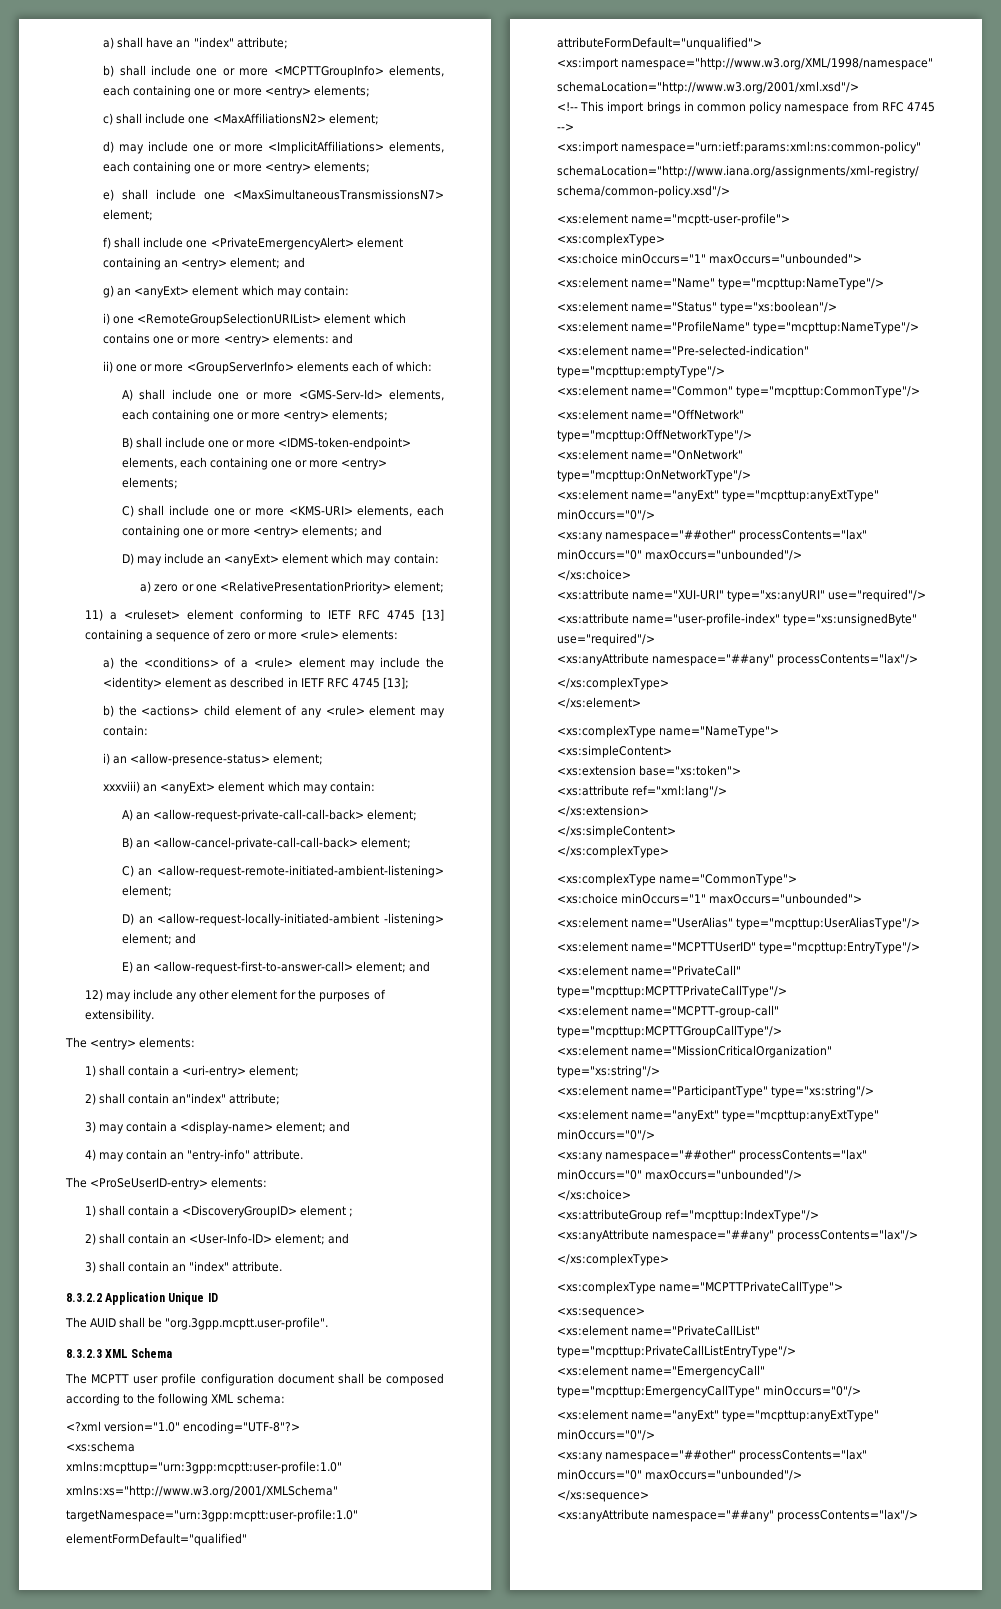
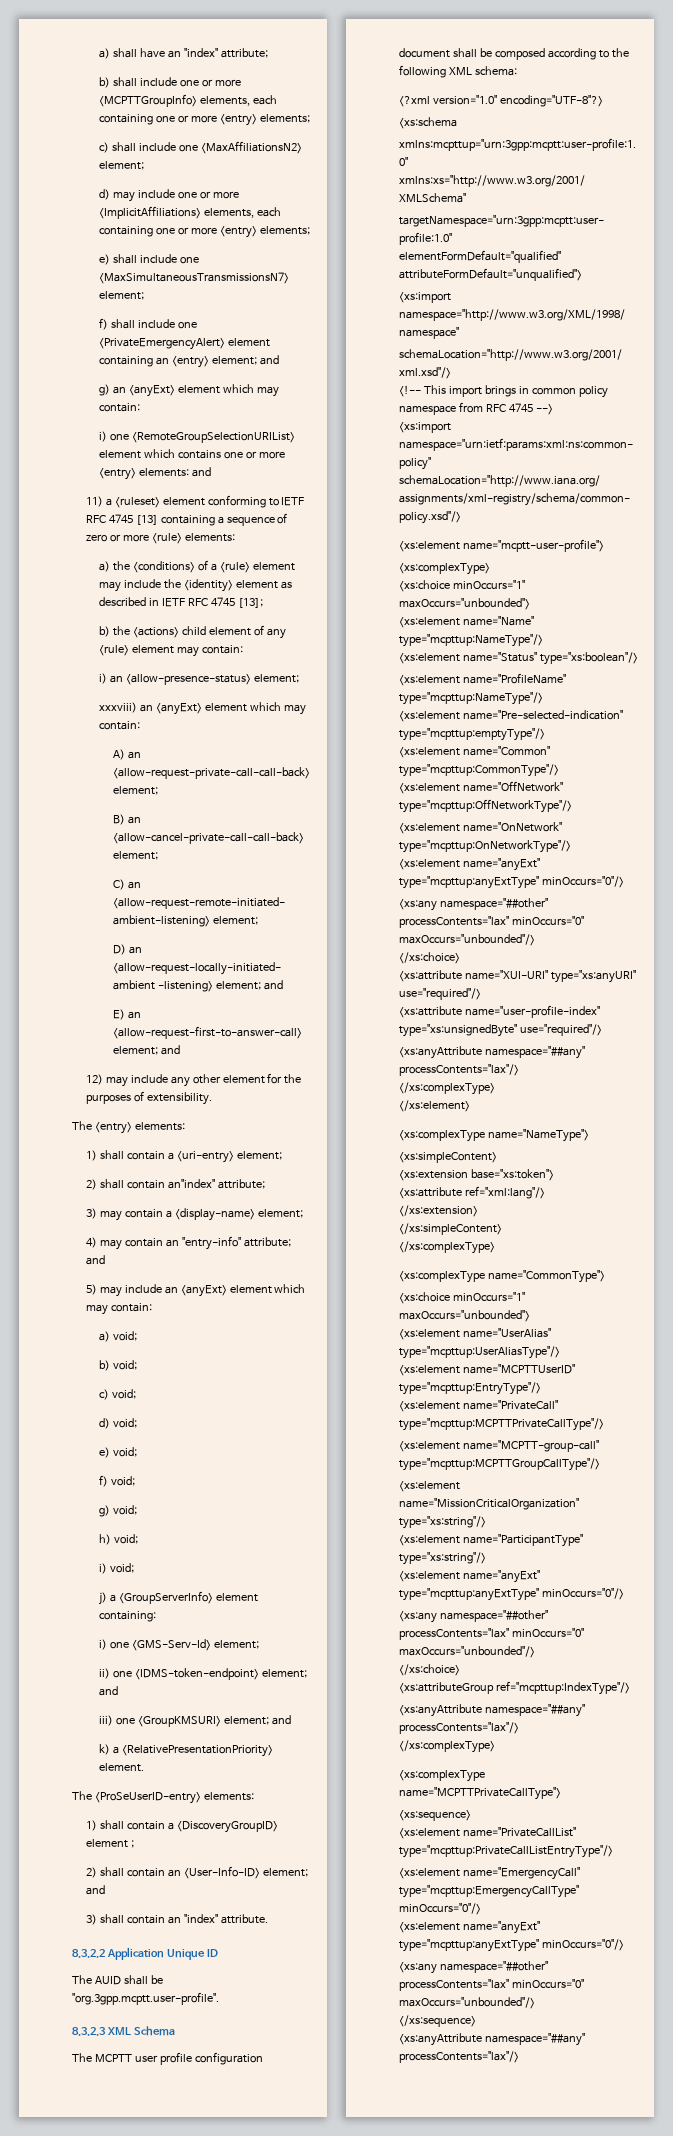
[103,361,433,374] [121,389,444,401] [121,409,389,422] [121,437,412,450] [121,457,388,470] [121,477,178,489] [121,505,444,517] [121,525,383,538] [121,553,439,566] [140,581,444,594] // ii) one or more <GroupServerInfo> elements each of which: // A) shall include one or more <GMS-Serv-Id> elements, each containing one or more <entry> elements; // B) shall include one or more <IDMS-token-endpoint> elements, each containing one or more <entry> elements; // C) shall include one or more <KMS-URI> elements, each containing one or more <entry> elements; and // D) may include an <anyExt> element which may contain: // a) zero or one <RelativePresentationPriority> element; -> (212, 472) none
[329,1121,351,1132] and -> (303, 1213) none
[253,1149,304,1160] attribute. -> [243,1237,291,1247] [85,1255,105,1265] [85,1284,306,1297] [85,1303,152,1315] [99,1331,138,1342] [99,1360,138,1371] [99,1389,137,1400] [99,1418,138,1429] [99,1447,138,1458] [99,1475,136,1487] [99,1505,138,1517] [99,1534,139,1545] [99,1563,135,1574] [99,1591,259,1605] [99,1611,157,1622] [99,1639,260,1651] [99,1668,308,1680] [99,1686,119,1696] [99,1715,292,1727] [99,1744,274,1757] [99,1763,145,1772] attribute; and // 5) may include an <anyExt> element which may contain: // a) void; // b) void; // c) void; // d) void; // e) void; // f) void; // g) void; // h) void; // i) void; // j) a <GroupServerInfo> element containing: // i) one <GMS-Serv-Id> element; // ii) one <IDMS-token-endpoint> element; and // iii) one <GroupKMSURI> element; and // k) a <RelativePresentationPriority> element.

